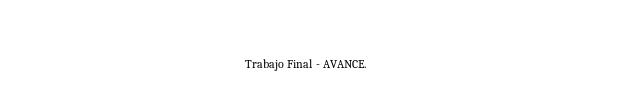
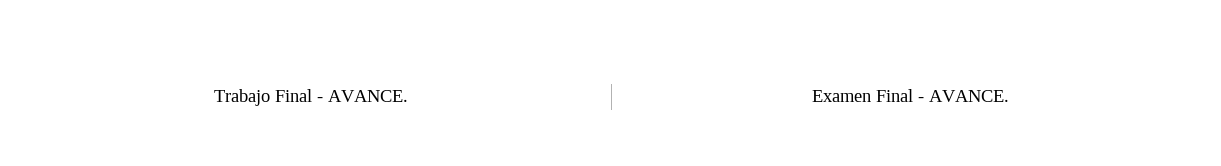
(366, 64) none -> [811,89,1009,102] // Examen Final - AVANCE.

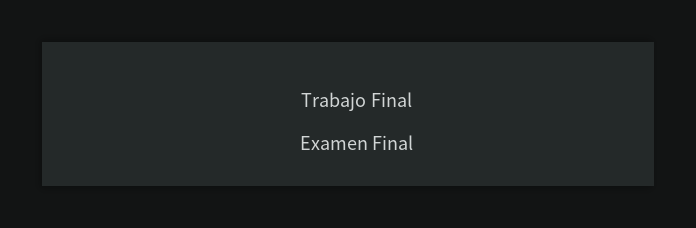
[317,90,408,102] - AVANCE. -> (412, 99) none
[917,90,1009,102] - AVANCE. -> (414, 142) none

